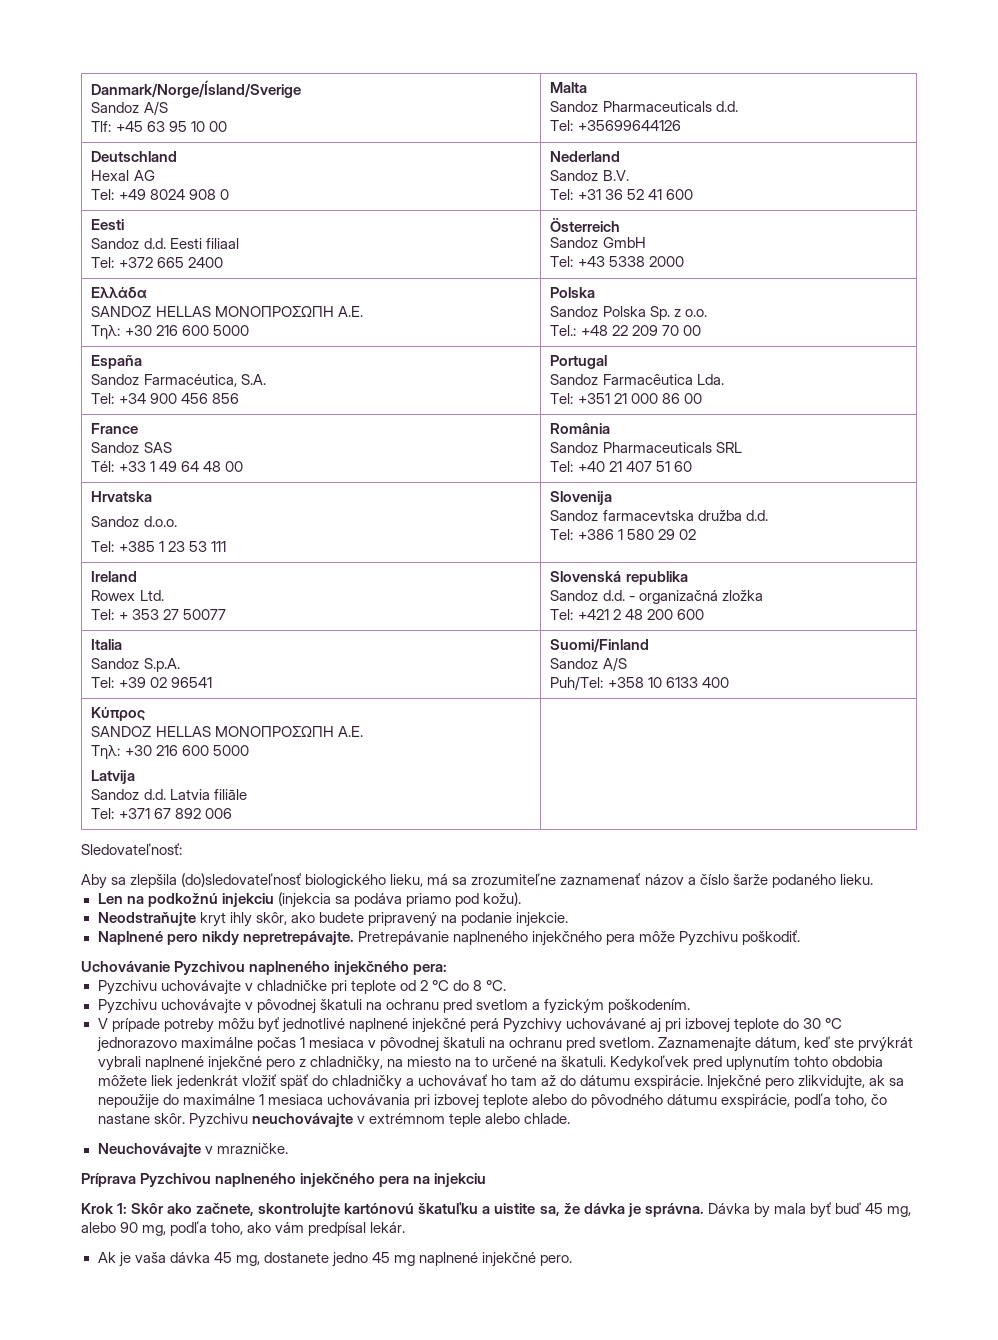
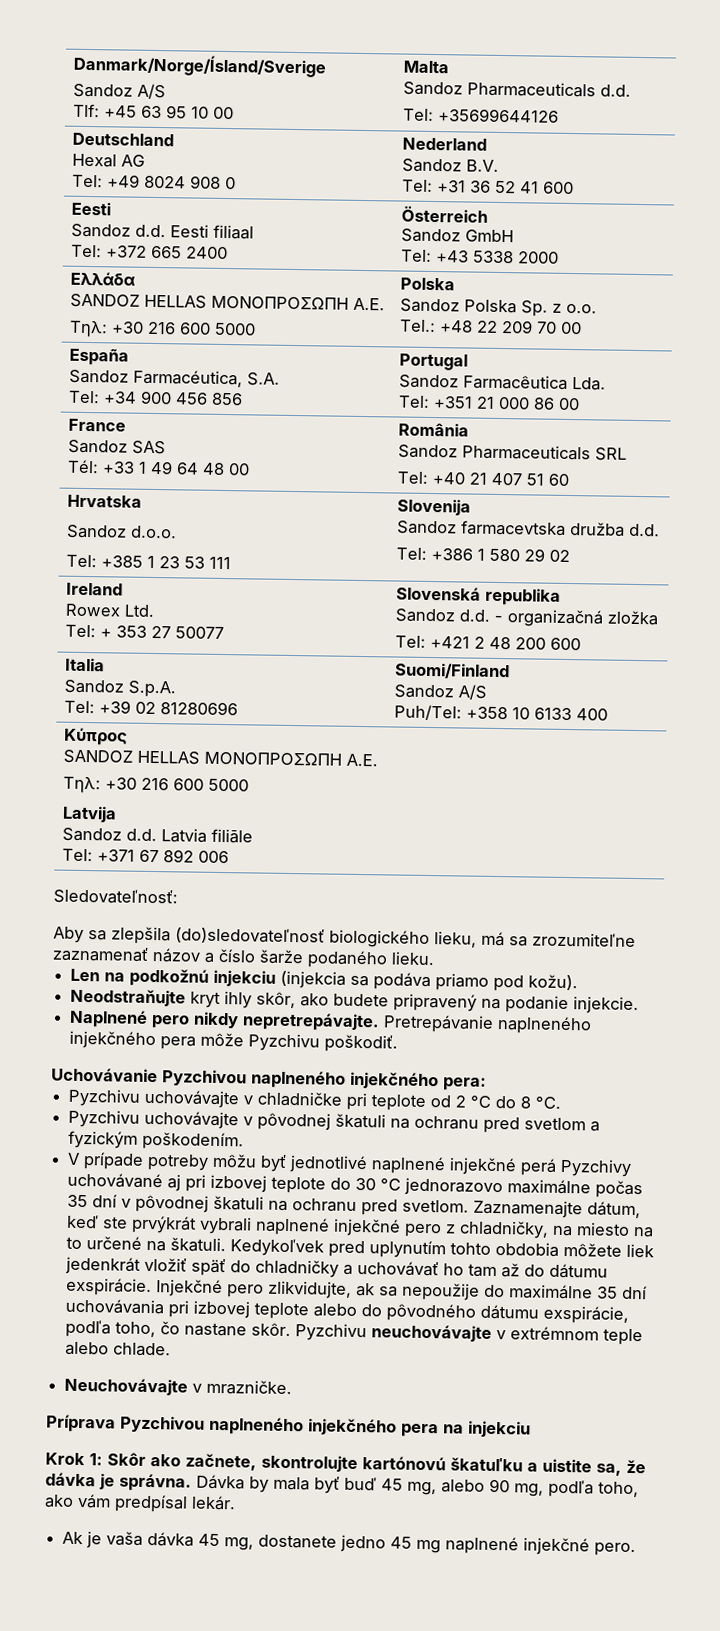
[170,677,212,688] 96541 -> [159,701,238,716] 81280696
[299,1037,364,1048] 1 mesiaca -> [67,1194,119,1208] 35 dní
[258,1094,323,1105] 1 mesiaca -> [597,1285,649,1300] 35 dní

